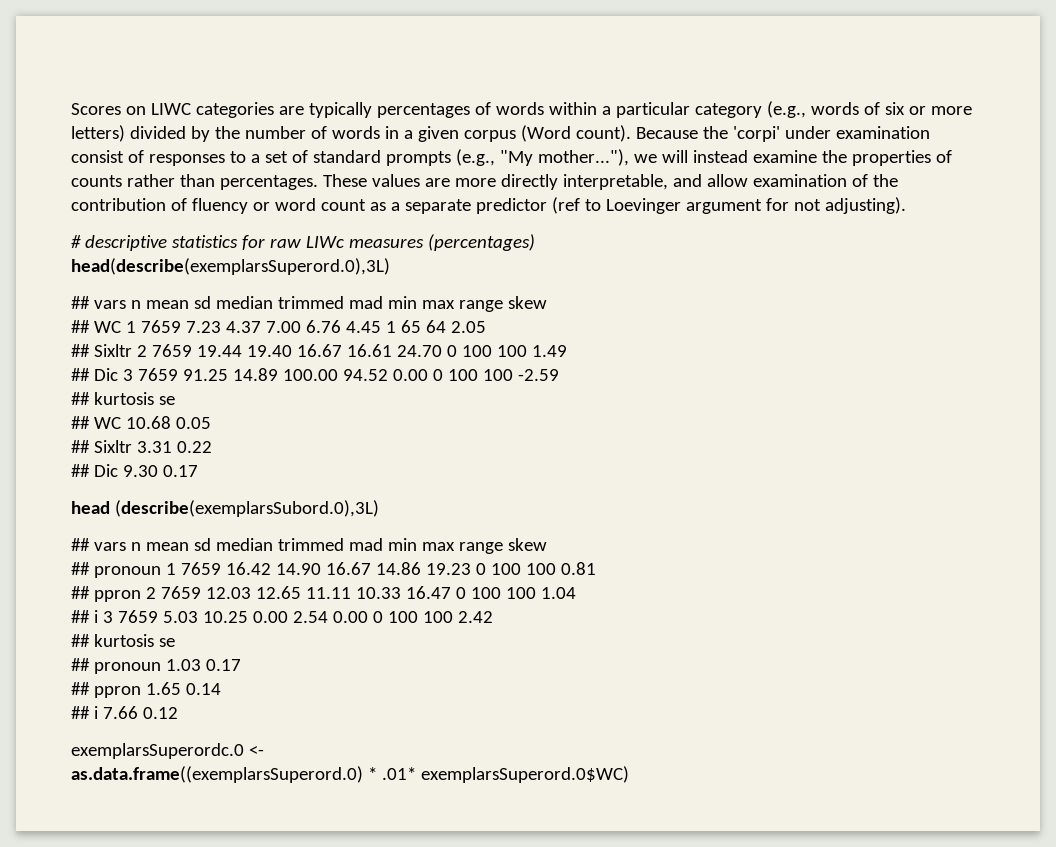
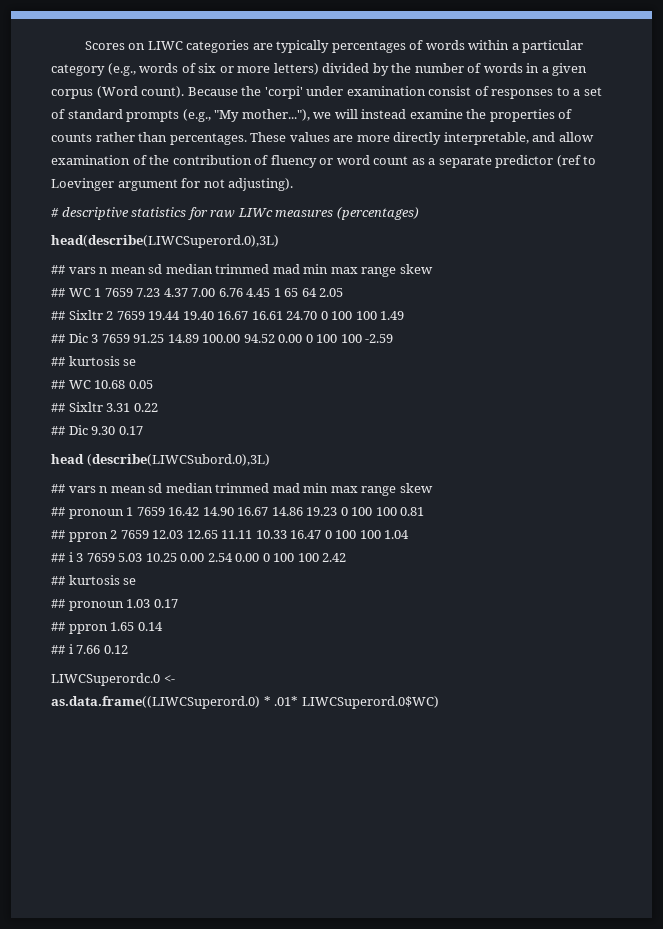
[71,258,390,275] head(describe(exemplarsSuperord.0),3L) -> [51,235,279,248] head(describe(LIWCSuperord.0),3L)
[114,500,379,517] (describe(exemplarsSubord.0),3L) -> [86,454,270,466] (describe(LIWCSubord.0),3L)
[71,743,244,759] exemplarsSuperordc.0 -> [51,673,160,686] LIWCSuperordc.0
[71,766,363,783] as.data.frame((exemplarsSuperord.0) -> [51,696,260,709] as.data.frame((LIWCSuperord.0)
[420,766,629,783] exemplarsSuperord.0$WC) -> [301,696,439,709] LIWCSuperord.0$WC)

